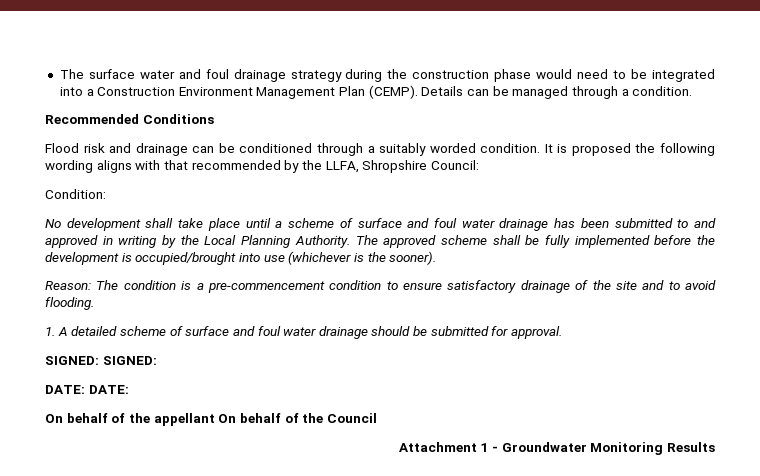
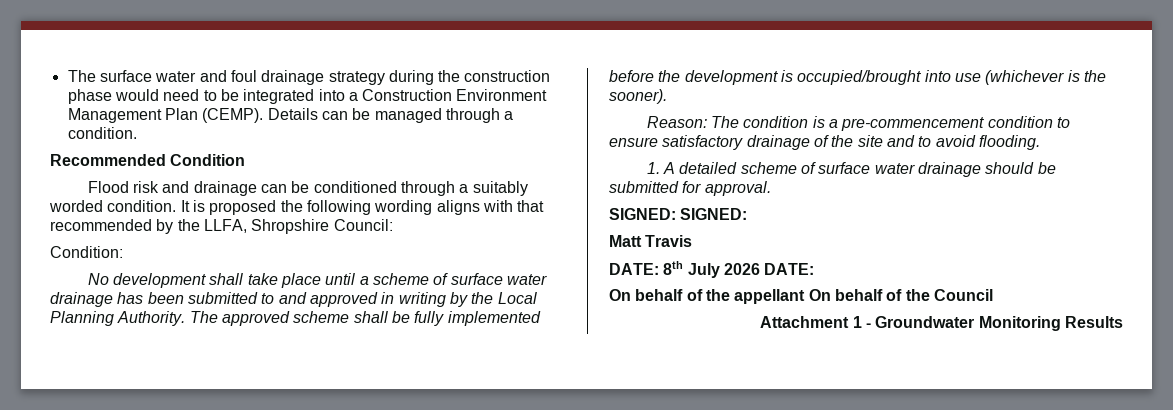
[142,114,214,124] Conditions -> [170,154,246,166] Condition
[407,218,457,228] and foul -> (503, 279) none
[232,326,281,336] and foul -> (871, 168) none
[45,385,85,394] // DATE: -> [609,235,693,247] [609,261,760,278] // Matt Travis // DATE: 8th July 2026

